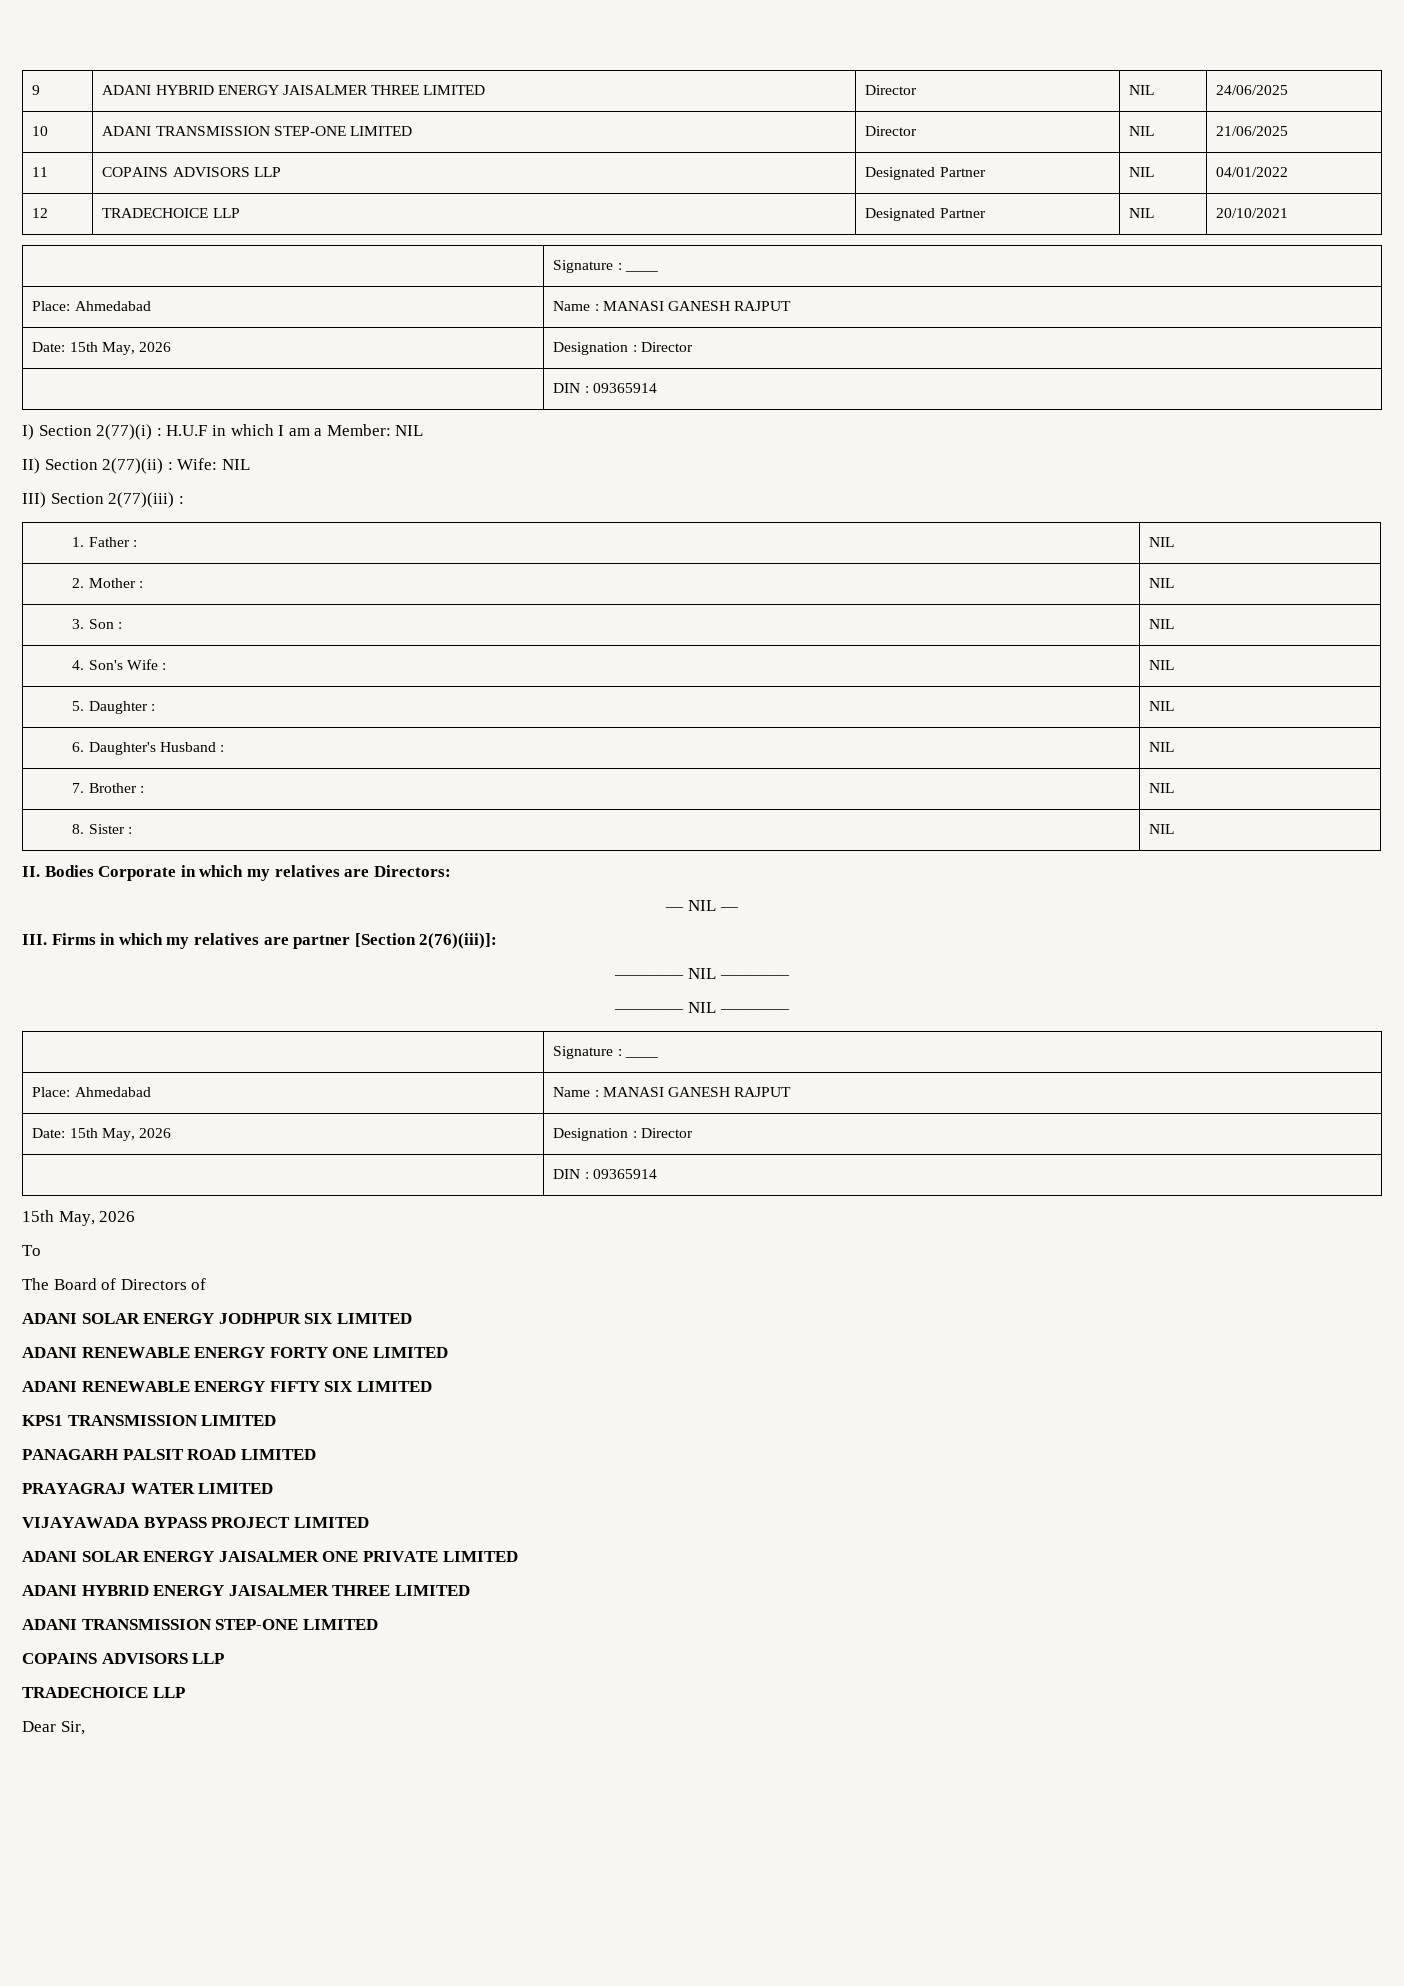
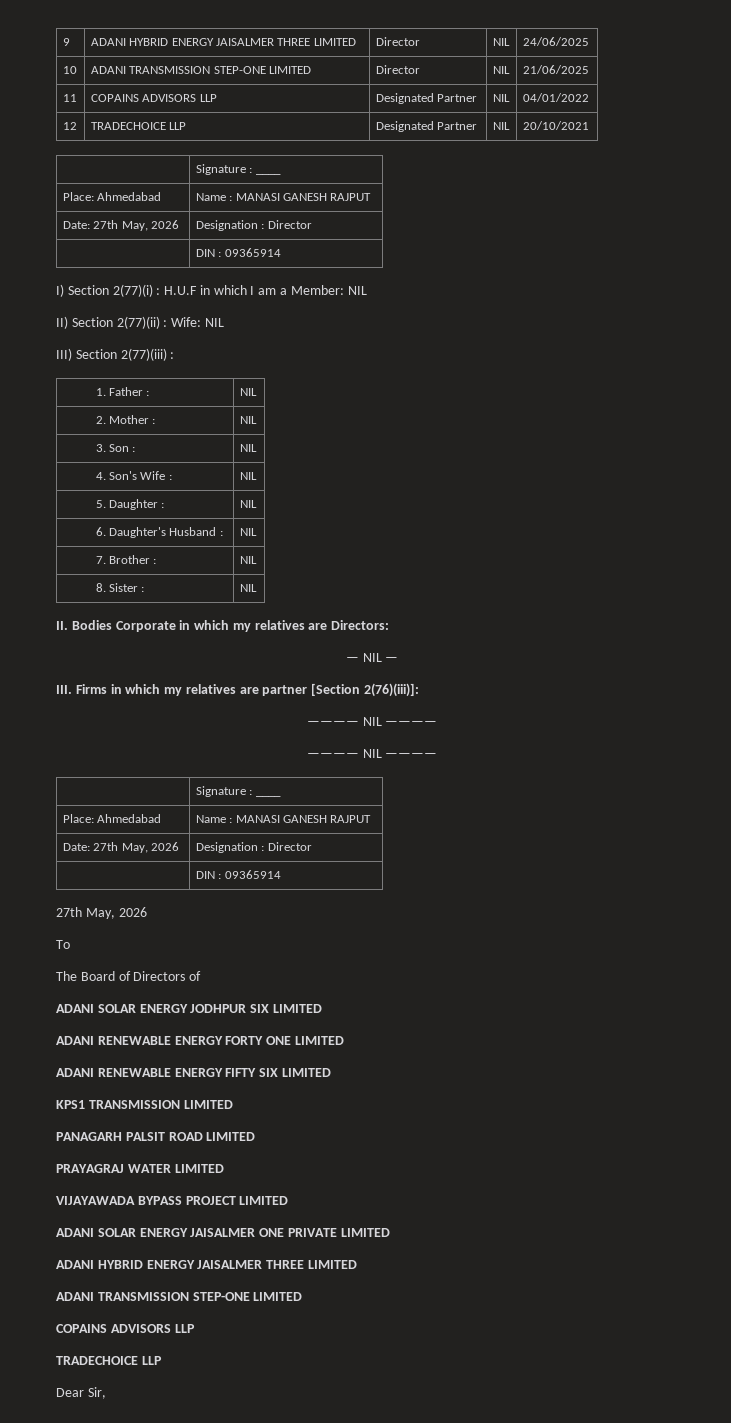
[69,342,98,352] 15th -> [93,220,119,229] 27th
[69,1128,171,1141] [553,1128,693,1141] [553,1169,657,1179] [22,1210,54,1222] 15th May, 2026 | Designation : Director // | DIN : 09365914 // 15th -> [93,842,179,853] [195,842,312,853] [195,870,281,879] [56,907,82,917] 27th May, 2026 | Designation : Director // | DIN : 09365914 // 27th

